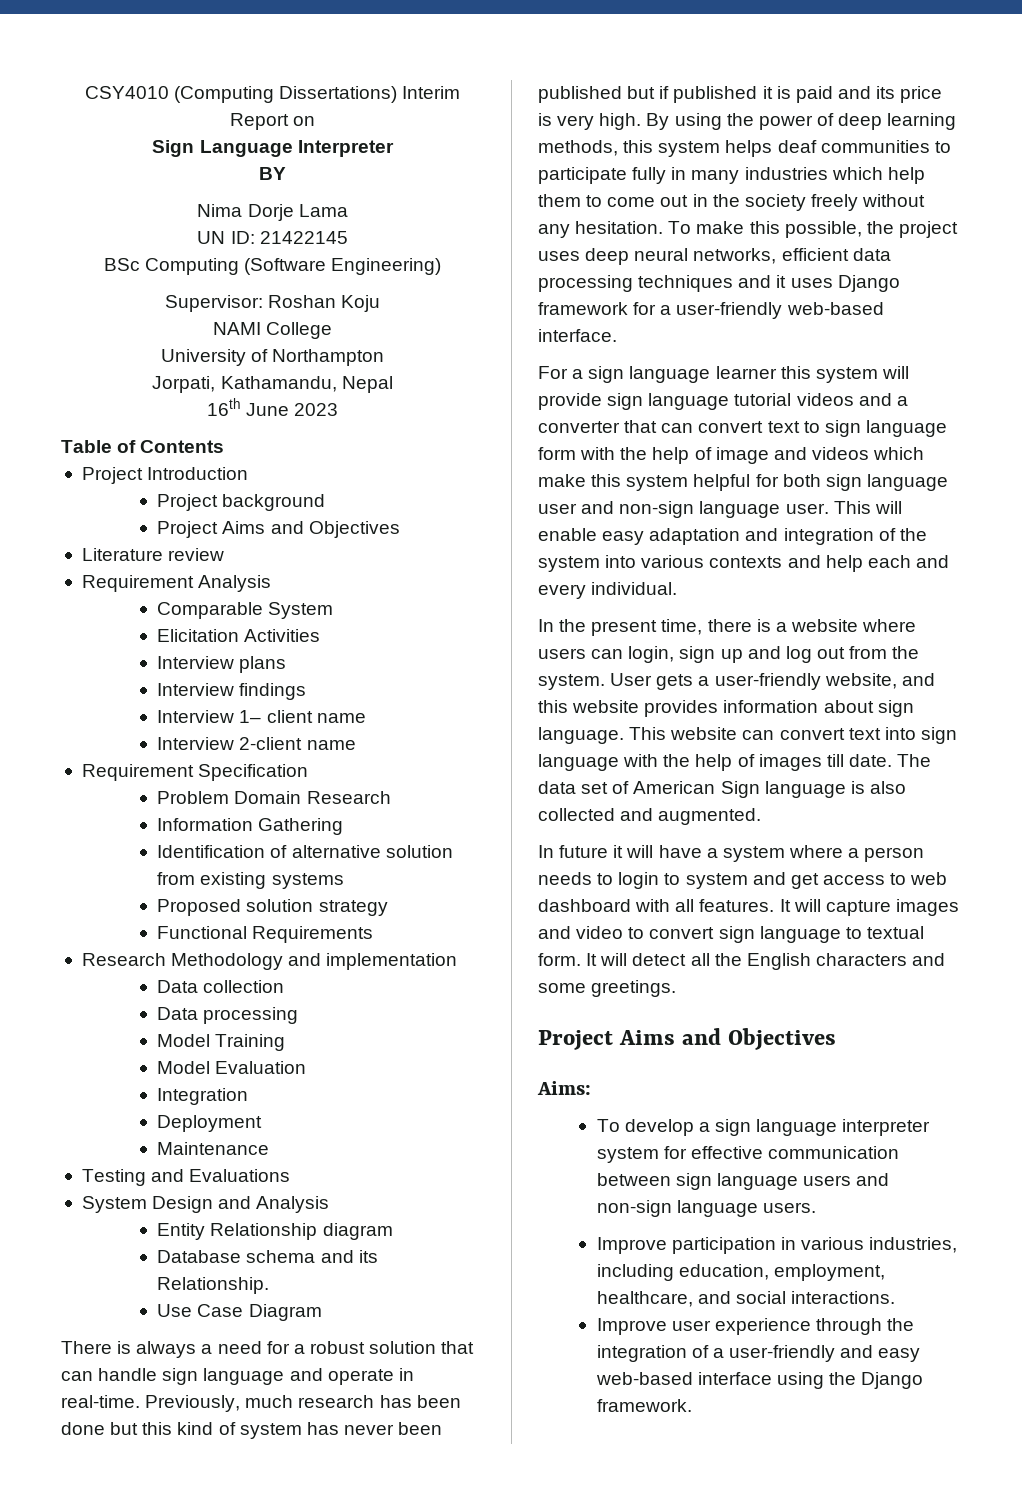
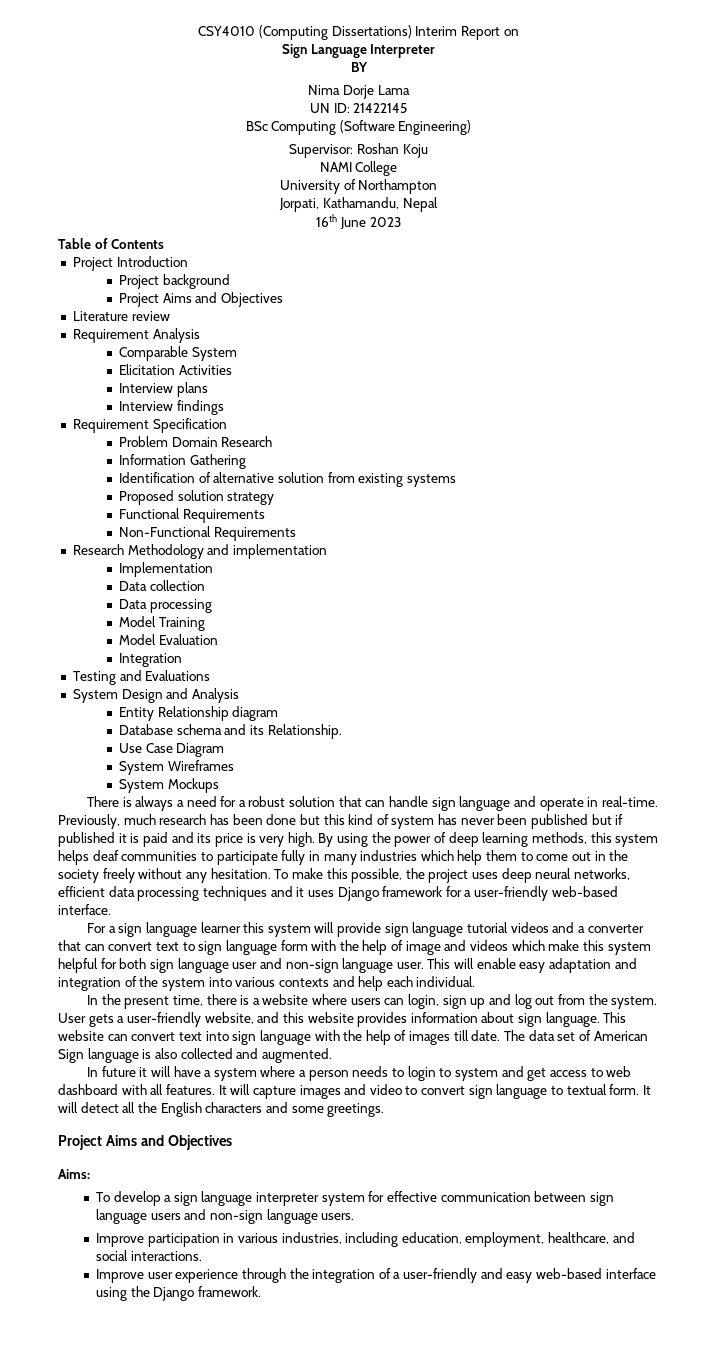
[157,710,366,723] [157,737,356,750] // Interview 1– client name // Interview 2-client name -> (224, 407) none
(374, 934) none -> [118,526,296,541] // Non-Functional Requirements
(458, 961) none -> [118,562,213,577] // Implementation
[157,1115,263,1132] [157,1142,270,1155] // Deployment // Maintenance -> (182, 660) none
(322, 1312) none -> [118,760,234,775] [118,778,219,793] // System Wireframes // System Mockups
[915,555,949,568] [538,584,586,599] and every -> (413, 981) none

